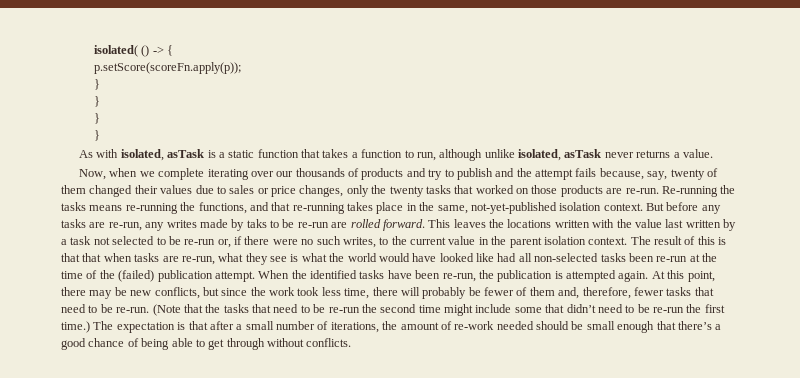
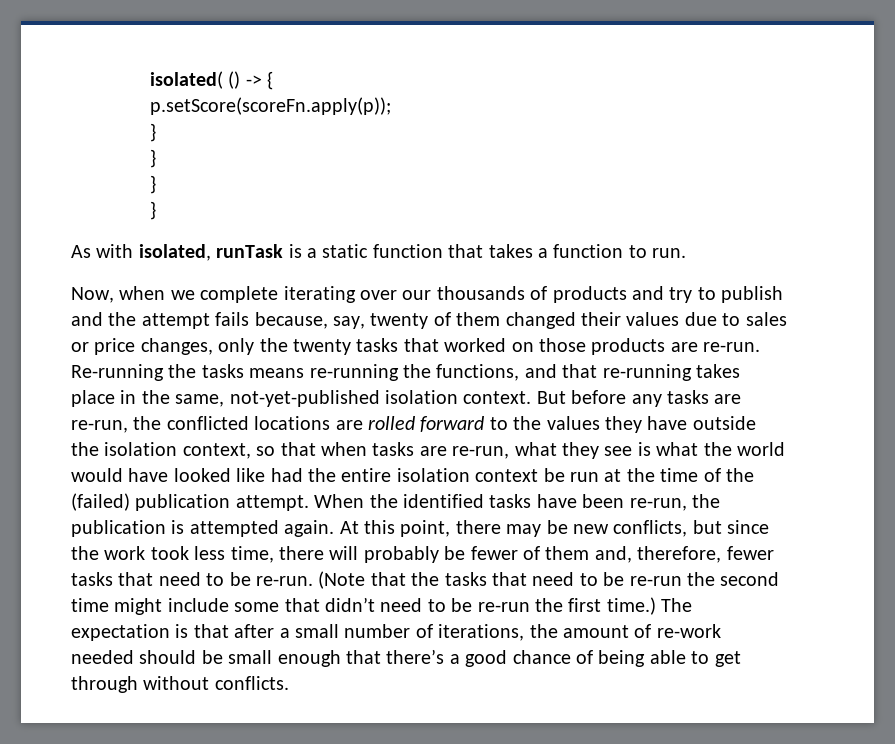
[167,149,205,158] asTask -> [216,244,284,258] runTask
[416,149,713,161] run, although unlike isolated, asTask never returns a value. -> [652,248,687,258] run.
[145,219,736,231] [61,236,727,248] [61,253,80,262] any writes made by taks to be re-run are rolled forward. This leaves the locations written with the value last written by a task not selected to be re-run or, if there were no such writes, to the current value in the parent isolation context. The result of this is that -> [133,416,756,433] [71,442,276,459] the conflicted locations are rolled forward to the values they have outside the isolation context, so
[518,253,688,262] all non-selected tasks been re-run -> [308,468,599,482] the entire isolation context be run

